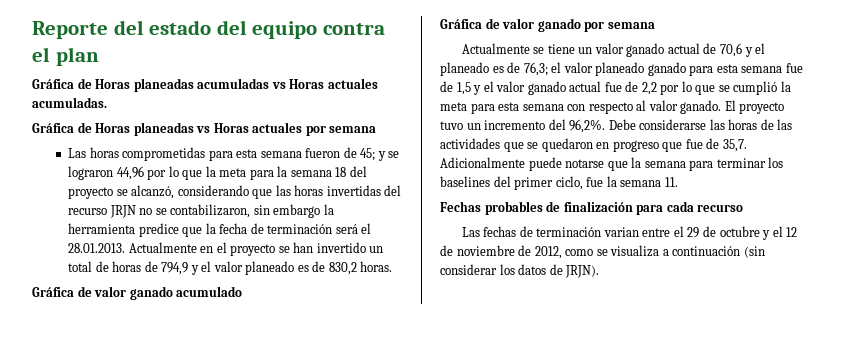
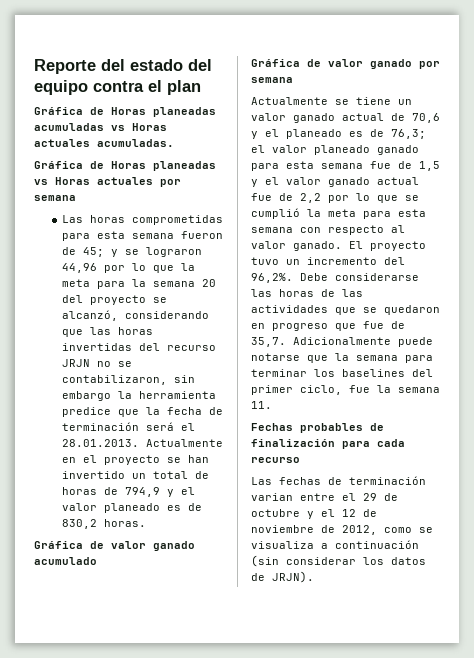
[335,167,347,177] 18 -> [201,279,216,287] 20

